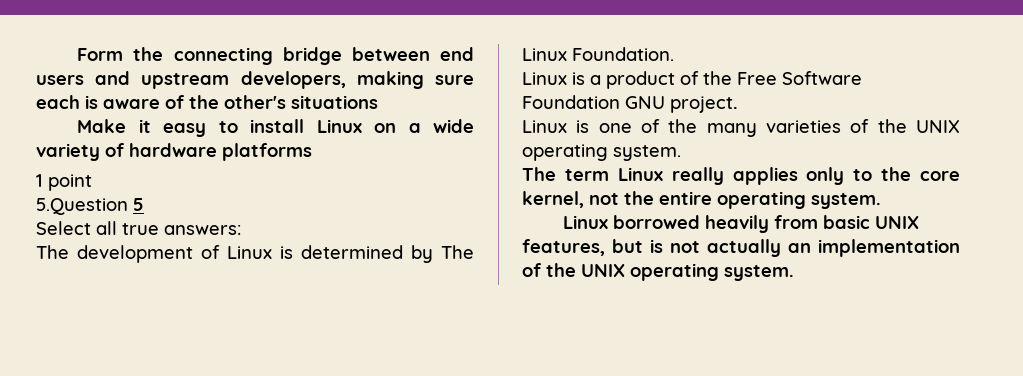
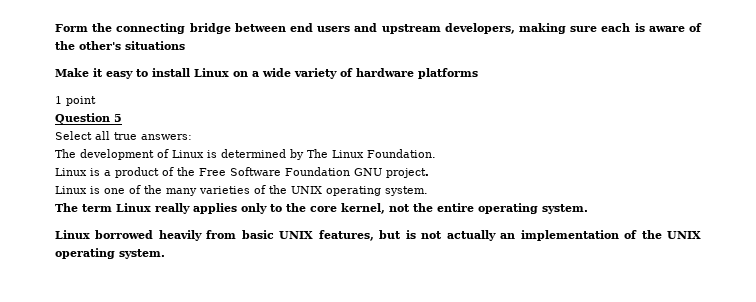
[36,198,128,215] 5.Question -> [55,113,110,124] Question

